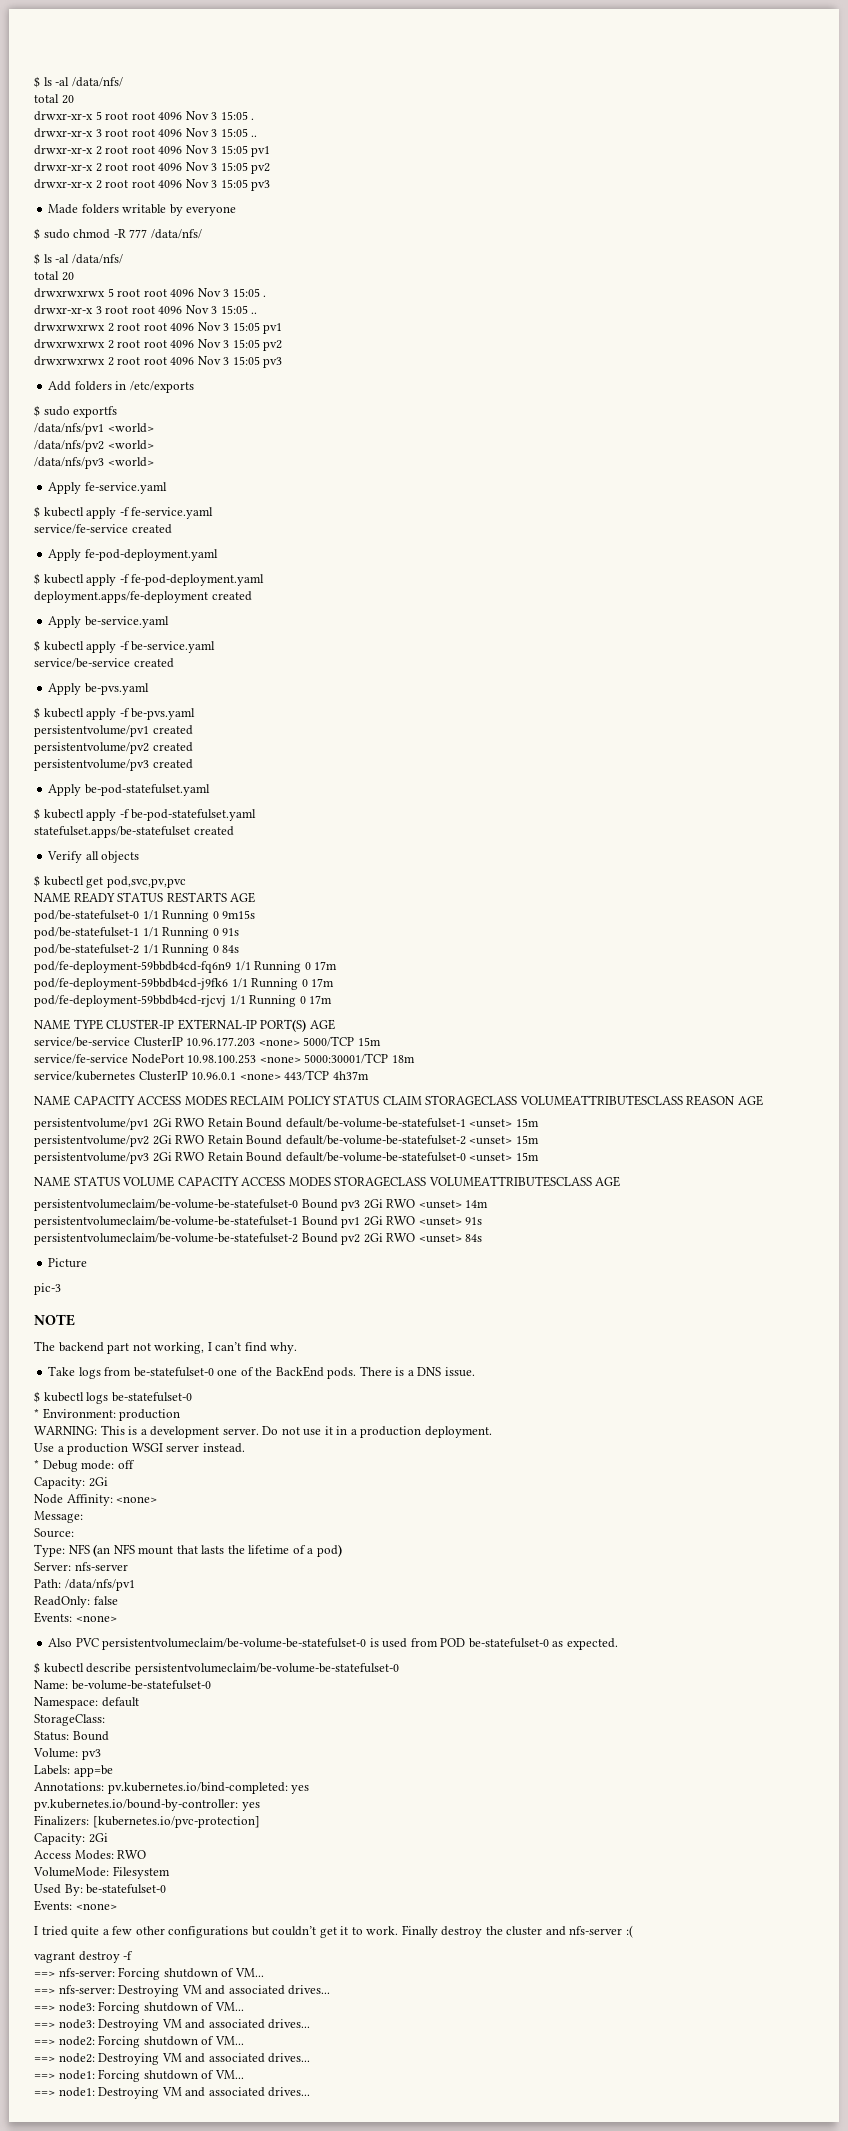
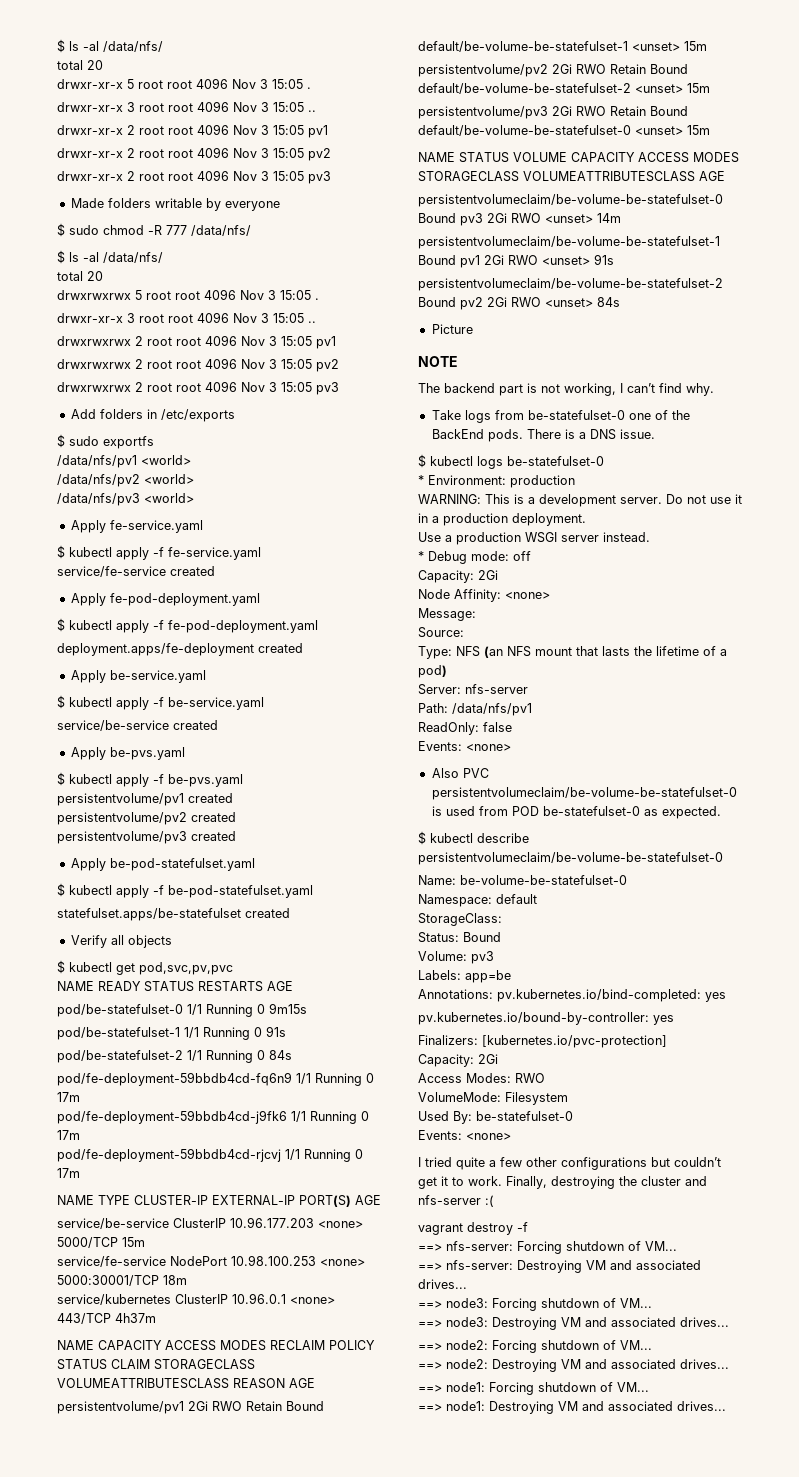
[34,1283,61,1295] // pic-3 -> (473, 329) none
(130, 1348) none -> [527,383,537,393] is
[401,1925,483,1938] Finally destroy -> [506,1176,615,1189] Finally, destroying

